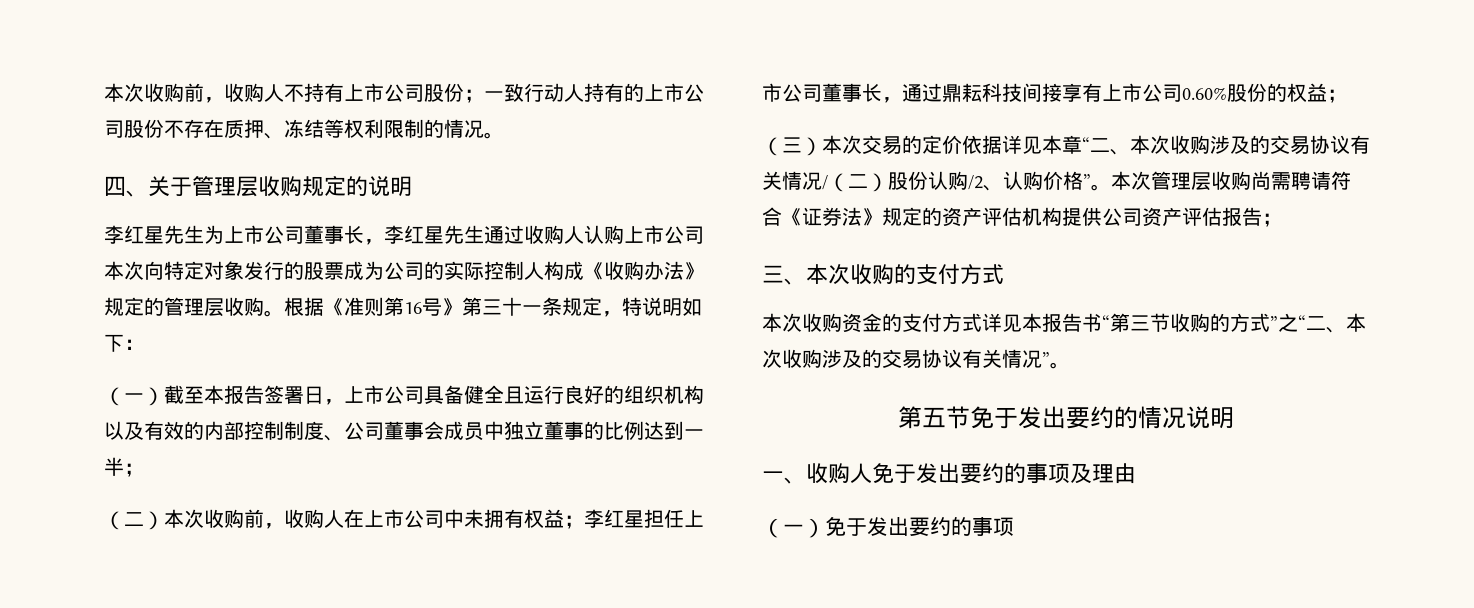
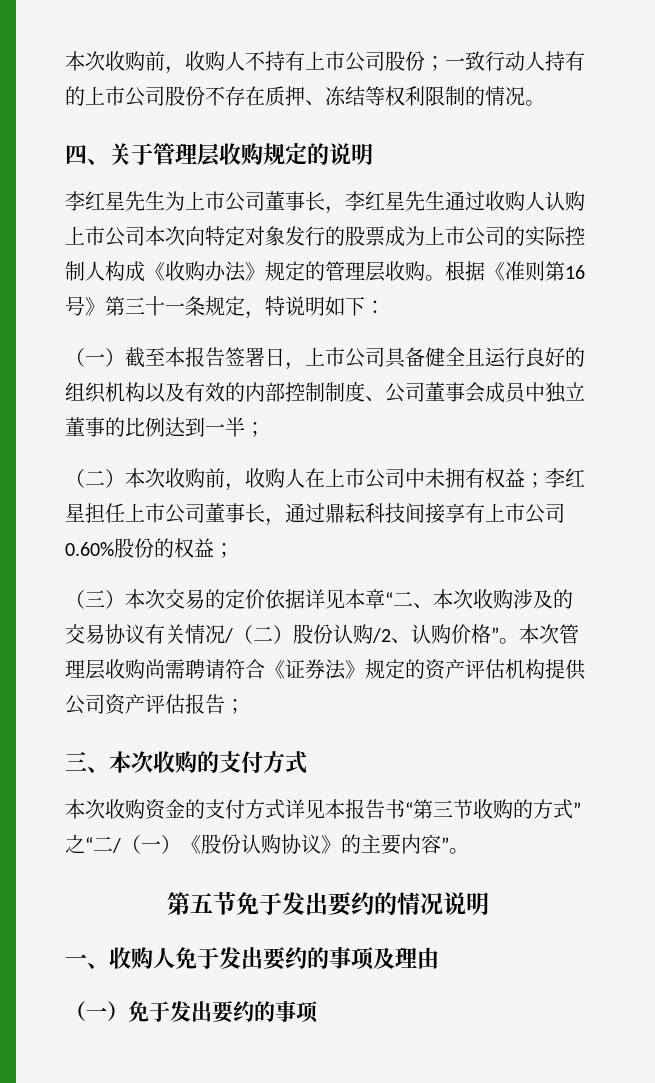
(384, 270) none -> [425,226,465,246] 上市
[1326,313,1366,333] [762,349,1042,369] 、本次收购涉及的交易协议有关情况 -> [112,834,441,855] /（一）《股份认购协议》的主要内容

